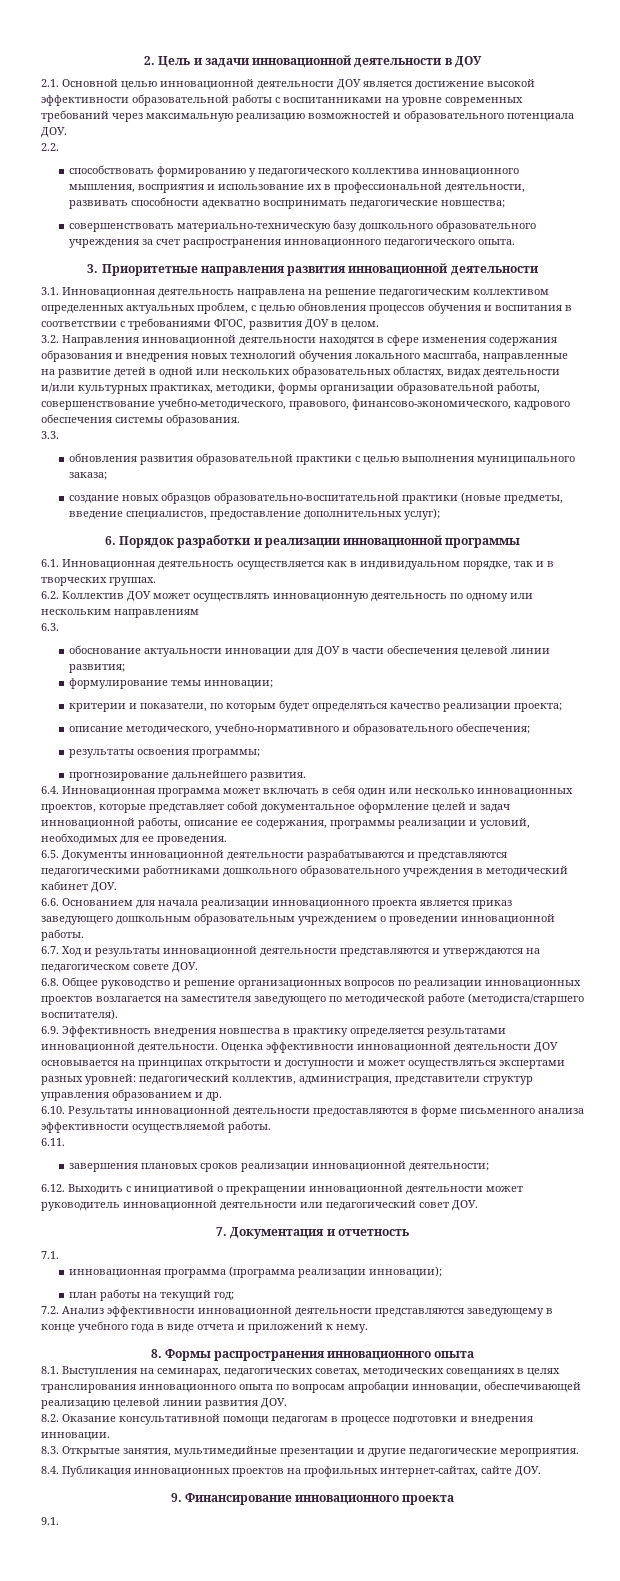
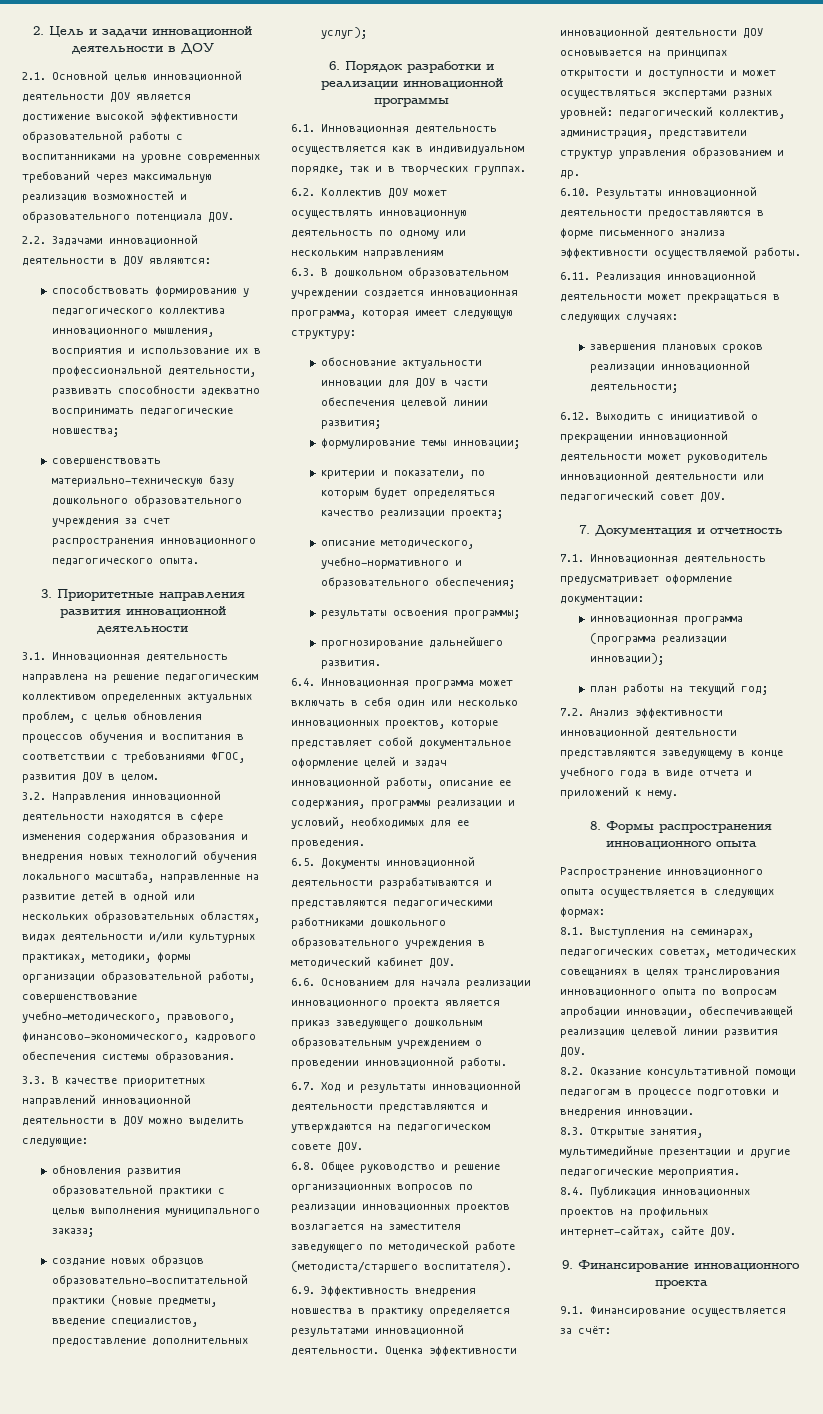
(59, 147) none -> [52,234,198,246] [22,256,211,266] Задачами инновационной деятельности в ДОУ являются:
(59, 435) none -> [52,1076,205,1087] [22,1094,191,1107] [22,1116,244,1126] [22,1138,88,1147] В качестве приоритетных направлений инновационной деятельности в ДОУ можно выделить следующие:
(59, 627) none -> [321,267,508,279] [291,290,518,299] [291,310,513,319] [291,330,356,339] В дошкольном образовательном учреждении создается инновационная программа, которая имеет следующую структуру:
(65, 1142) none -> [596,270,756,282] [560,294,780,303] [560,314,678,323] Реализация инновационной деятельности может прекращаться в следующих случаях:
(59, 1255) none -> [590,554,766,564] [560,574,732,585] [560,596,644,605] Инновационная деятельность предусматривает оформление документации:
(475, 1354) none -> [560,867,763,878] [560,889,774,898] [560,907,605,918] // Распространение инновационного опыта осуществляется в следующих формах:
(59, 1521) none -> [590,1306,786,1317] [560,1326,611,1334] Финансирование осуществляется за счёт:

